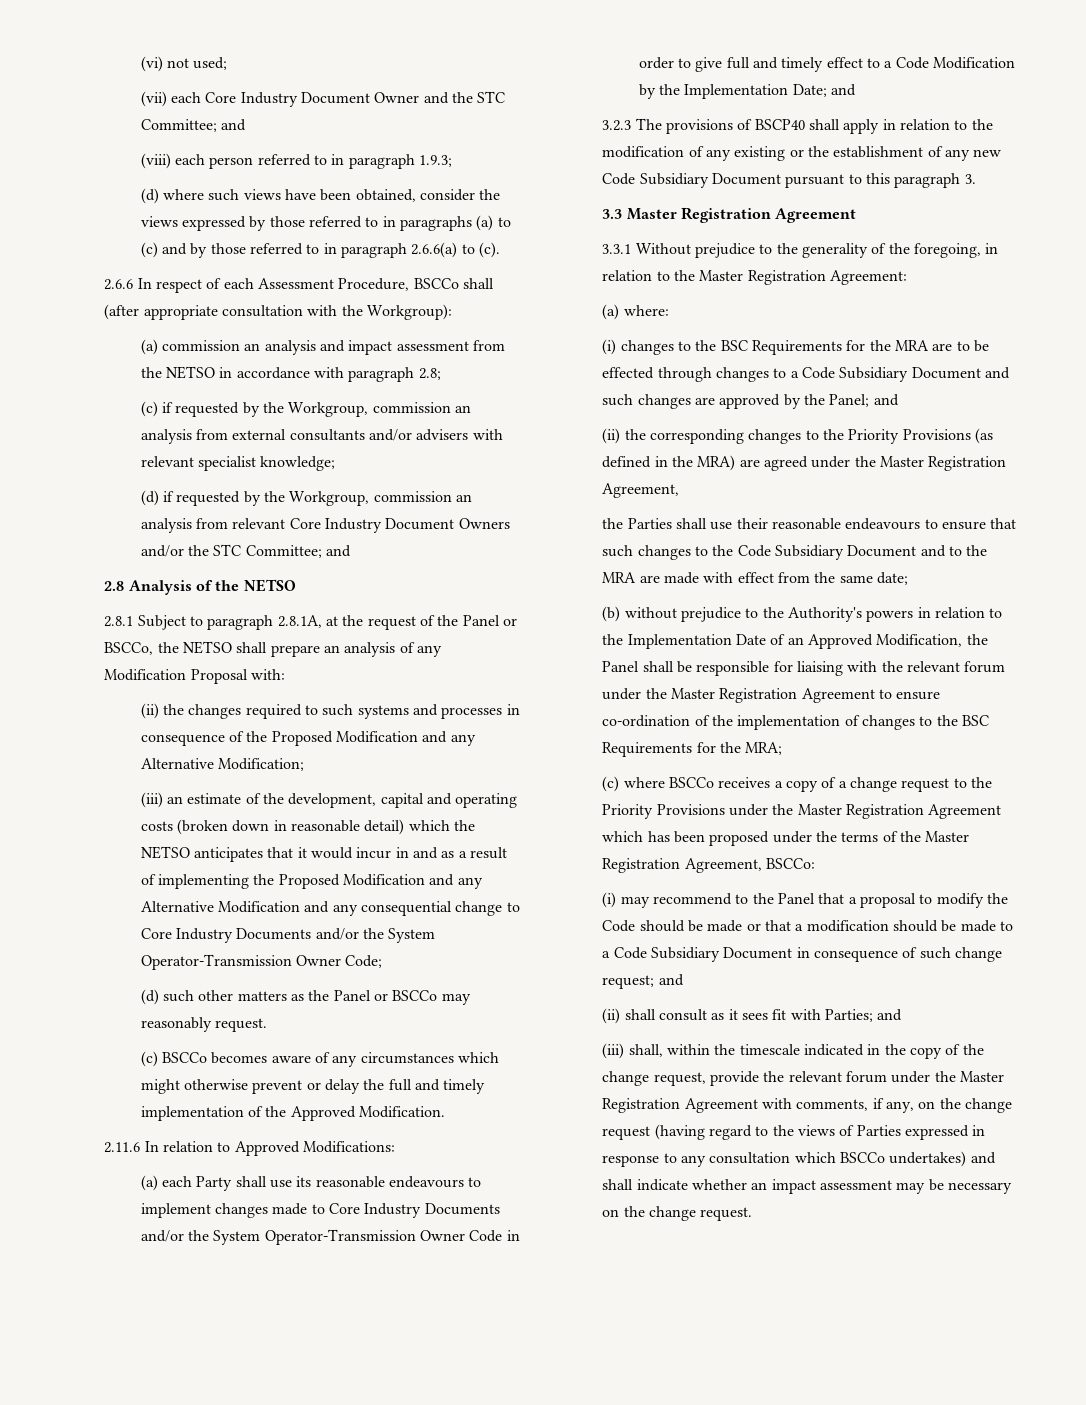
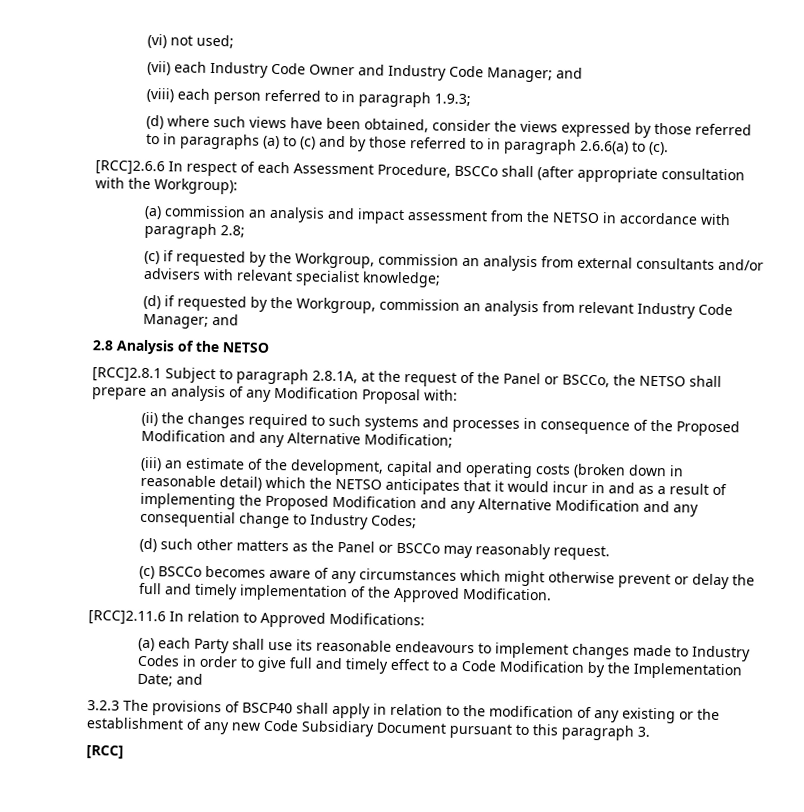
[205,91,506,107] [140,119,217,132] Core Industry Document Owner and the STC Committee; -> [209,61,553,83] Industry Code Owner and Industry Code Manager;
[104,279,134,290] 2.6.6 -> [94,160,165,176] [RCC]2.6.6
[289,518,510,533] [140,544,322,558] Core Industry Document Owners and/or the STC Committee; -> [636,302,733,319] [142,313,209,329] Industry Code Manager;
[104,616,134,627] 2.8.1 -> [91,367,162,383] [RCC]2.8.1
[140,928,436,943] [140,954,383,970] Core Industry Documents and/or the System Operator-Transmission Owner Code; -> [309,513,417,530] Industry Codes;
[104,1142,141,1153] 2.11.6 -> [87,610,166,626] [RCC]2.11.6
[329,1203,500,1218] [140,1229,503,1245] Core Industry Documents and/or the System Operator-Transmission Owner Code -> [691,645,751,662] [136,654,180,667] Industry Codes
[602,207,857,223] [602,243,999,258] [602,270,908,285] [602,304,669,320] [602,339,989,355] [602,367,1010,382] [602,394,899,409] [602,428,993,444] [602,455,1007,471] [602,483,680,498] [602,518,1017,530] [602,545,988,560] [602,572,908,585] [602,606,1003,622] [602,634,988,649] [602,661,1006,676] [602,688,941,703] [602,715,989,730] [602,742,783,757] [602,776,992,792] [602,804,1002,819] [602,831,970,846] [602,858,816,873] [602,892,1008,908] [602,920,1013,932] [602,947,1002,962] [602,974,684,989] [602,1008,903,1024] [602,1043,984,1059] [602,1071,1004,1086] [602,1098,1012,1113] [602,1124,986,1140] [602,1151,996,1167] [602,1179,1012,1194] [602,1206,753,1221] 3.3 Master Registration Agreement // 3.3.1 Without prejudice to the generality of the foregoing, in relation to the Master Registration Agreement: // (a) where: // (i) changes to the BSC Requirements for the MRA are to be effected through changes to a Code Subsidiary Document and such changes are approved by the Panel; and // (ii) the corresponding changes to the Priority Provisions (as defined in the MRA) are agreed under the Master Registration Agreement, // the Parties shall use their reasonable endeavours to ensure that such changes to the Code Subsidiary Document and to the MRA are made with effect from the same date; // (b) without prejudice to the Authority's powers in relation to the Implementation Date of an Approved Modification, the Panel shall be responsible for liaising with the relevant forum under the Master Registration Agreement to ensure co-ordination of the implementation of changes to the BSC Requirements for the MRA; // (c) where BSCCo receives a copy of a change request to the Priority Provisions under the Master Registration Agreement which has been proposed under the terms of the Master Registration Agreement, BSCCo: // (i) may recommend to the Panel that a proposal to modify the Code should be made or that a modification should be made to a Code Subsidiary Document in consequence of such change request; and // (ii) shall consult as it sees fit with Parties; and // (iii) shall, within the timescale indicated in the copy of the change request, provide the relevant forum under the Master Registration Agreement with comments, if any, on the change request (having regard to the views of Parties expressed in response to any consultation which BSCCo undertakes) and shall indicate whether an impact assessment may be necessary on the change request. -> [85,745,124,759] [RCC]

